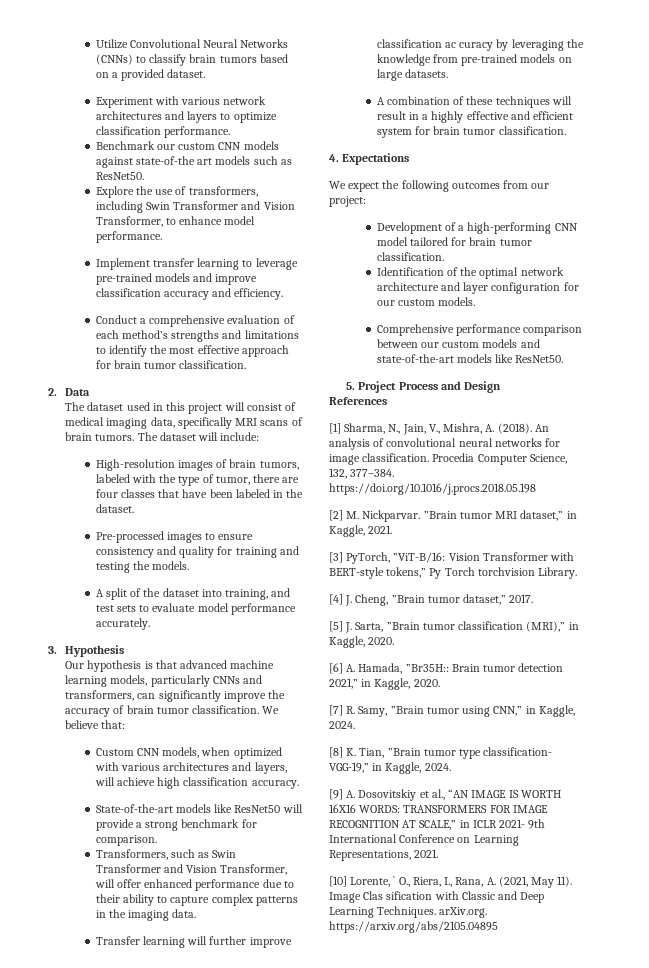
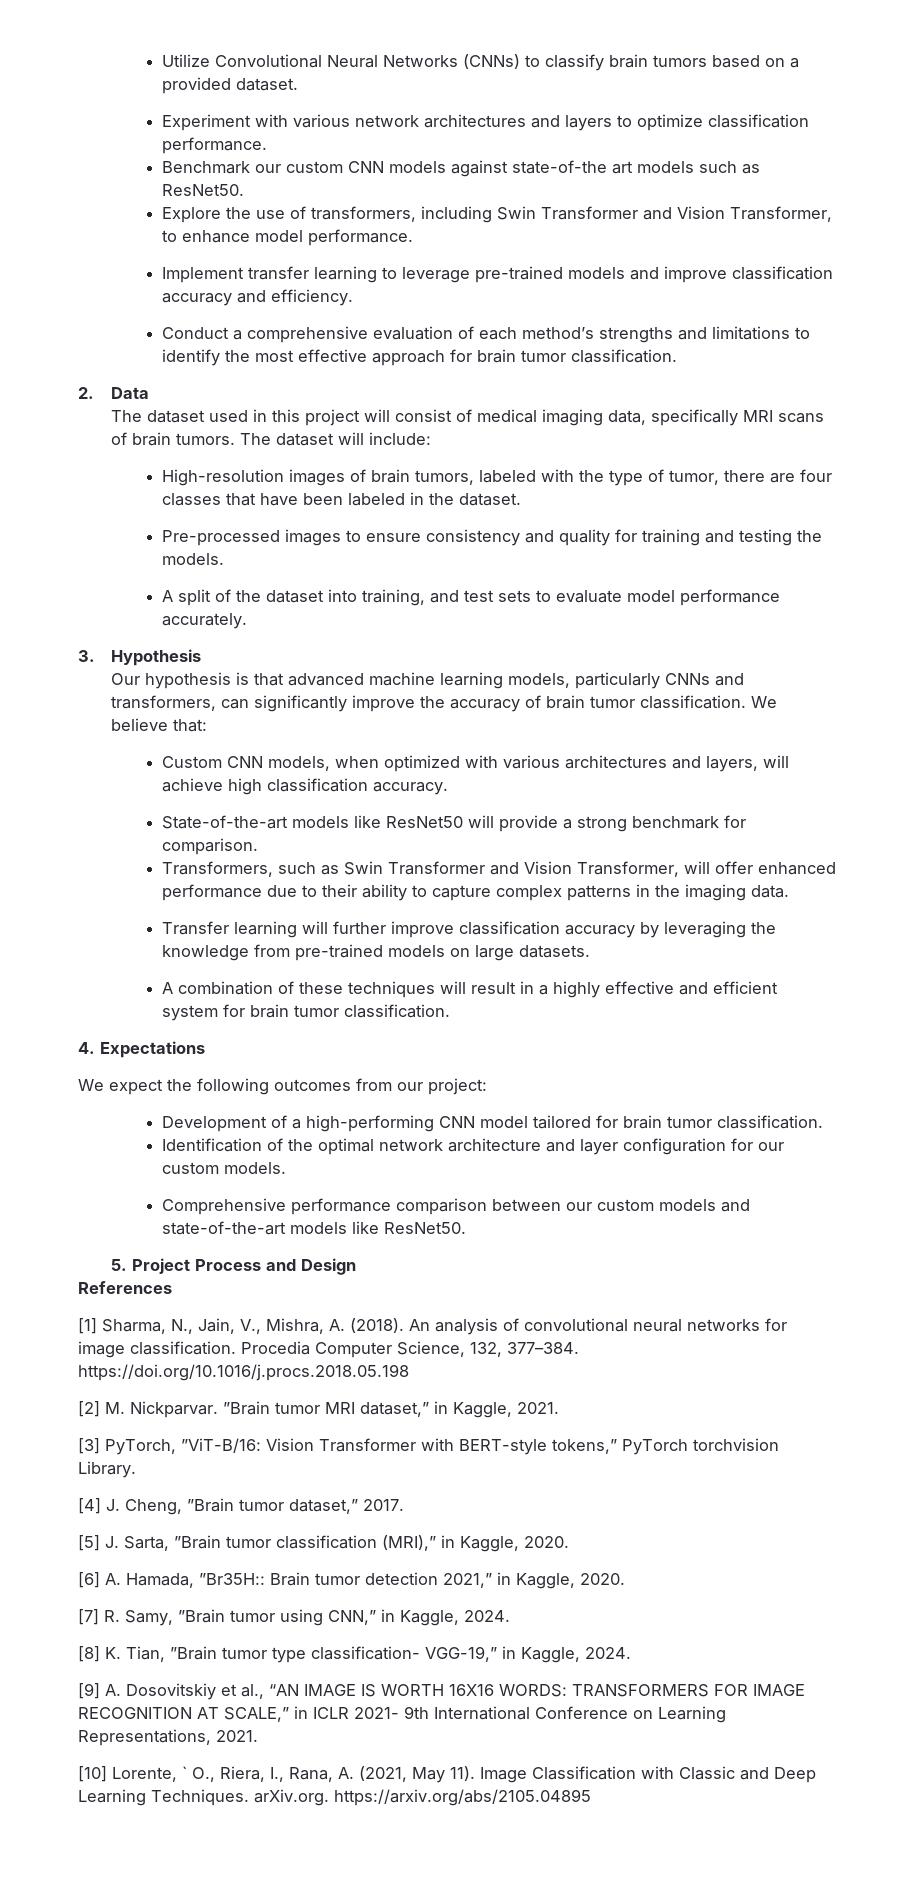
[444,42,494,51] ac curacy -> [565,925,636,938] accuracy
[429,567,475,579] Py Torch -> [622,1439,688,1455] PyTorch
[363,891,433,900] Clas sification -> [532,1766,636,1780] Classification

